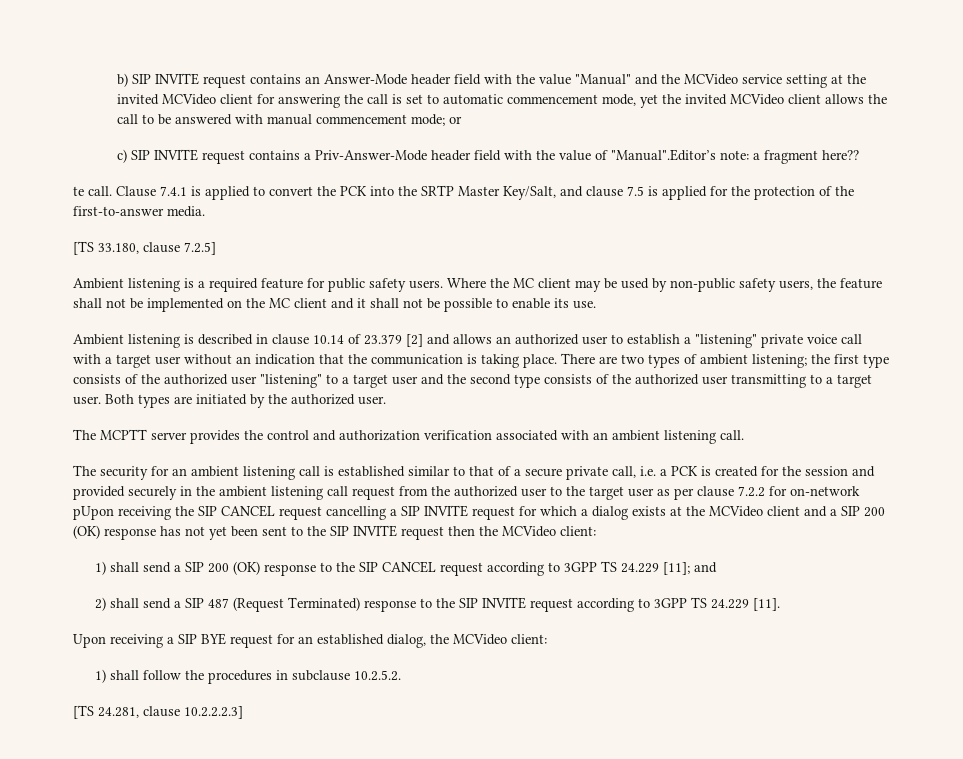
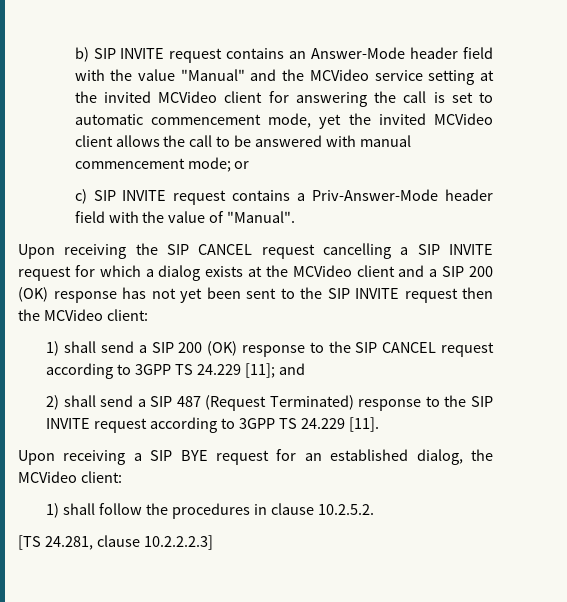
[610,149,859,164] [73,185,854,200] [73,206,205,217] [73,241,216,255] [73,278,882,292] [73,298,596,312] [73,334,862,348] [73,353,889,368] [73,374,872,388] [73,394,386,408] [73,429,744,444] [73,465,875,480] [73,486,860,500] [73,506,114,520] "Manual".Editor’s note: a fragment here?? // te call. Clause 7.4.1 is applied to convert the PCK into the SRTP Master Key/Salt, and clause 7.5 is applied for the protection of the first-to-answer media. // [TS 33.180, clause 7.2.5] // Ambient listening is a required feature for public safety users. Where the MC client may be used by non-public safety users, the feature shall not be implemented on the MC client and it shall not be possible to enable its use. // Ambient listening is described in clause 10.14 of 23.379 [2] and allows an authorized user to establish a "listening" private voice call with a target user without an indication that the communication is taking place. There are two types of ambient listening; the first type consists of the authorized user "listening" to a target user and the second type consists of the authorized user transmitting to a target user. Both types are initiated by the authorized user. // The MCPTT server provides the control and authorization verification associated with an ambient listening call. // The security for an ambient listening call is established similar to that of a secure private call, i.e. a PCK is created for the session and provided securely in the ambient listening call request from the authorized user to the target user as per clause 7.2.2 for on-network pUpon -> [227,211,296,223] [18,244,55,259] "Manual". // Upon
[291,670,350,681] subclause -> [270,503,314,515] clause

